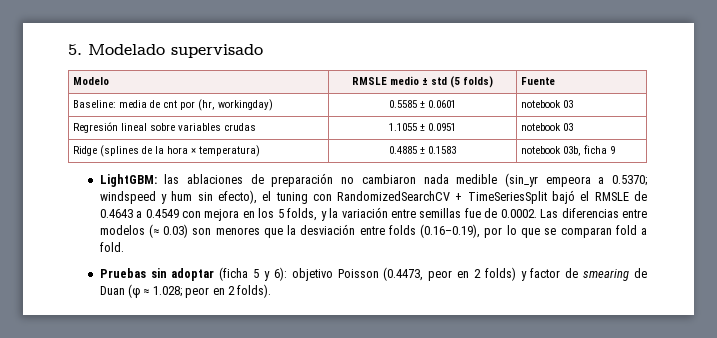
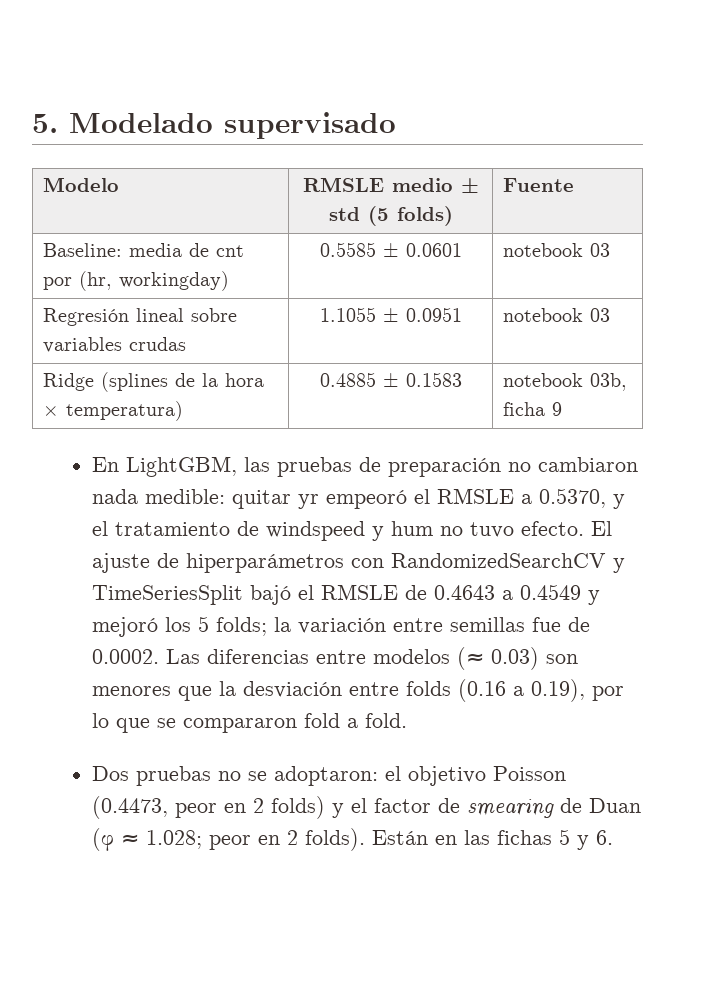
[99,174,244,187] LightGBM: las ablaciones -> [92,456,353,477] En LightGBM, las pruebas
[456,173,647,187] [99,190,308,204] medible (sin_yr empeora a 0.5370; windspeed y hum sin efecto), el tuning -> [145,488,626,509] [92,521,613,541] [92,553,345,573] medible: quitar yr empeoró el RMSLE a 0.5370, y el tratamiento de windspeed y hum no tuvo efecto. El ajuste de hiperparámetros
[455,193,463,201] + -> [613,558,626,573] y
[182,208,327,221] con mejora en los 5 folds, y -> [588,590,601,605] [92,616,268,637] y mejoró los 5 folds;
[420,224,481,238] (0.16–0.19), -> [458,679,586,702] (0.16 a 0.19),
[560,227,612,238] comparan -> [183,718,298,733] compararon
[99,267,287,281] Pruebas sin adoptar (ficha 5 y 6): -> [92,766,402,786] Dos pruebas no se adoptaron: el
(527, 276) none -> [351,798,368,813] el
(272, 291) none -> [372,829,614,850] Están en las fichas 5 y 6.

